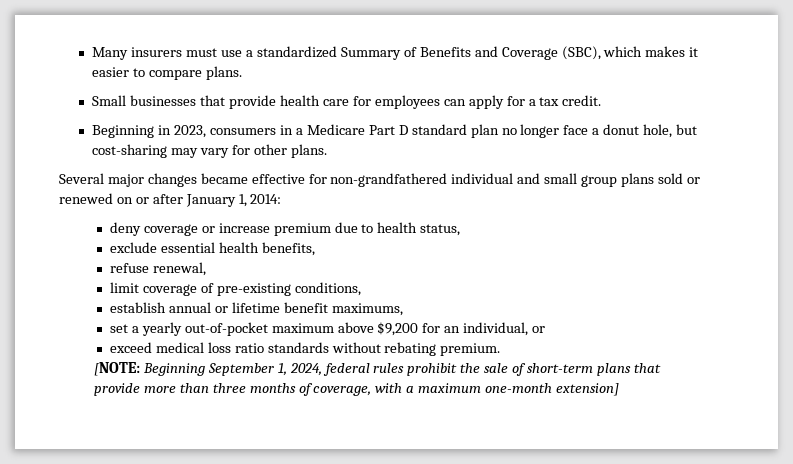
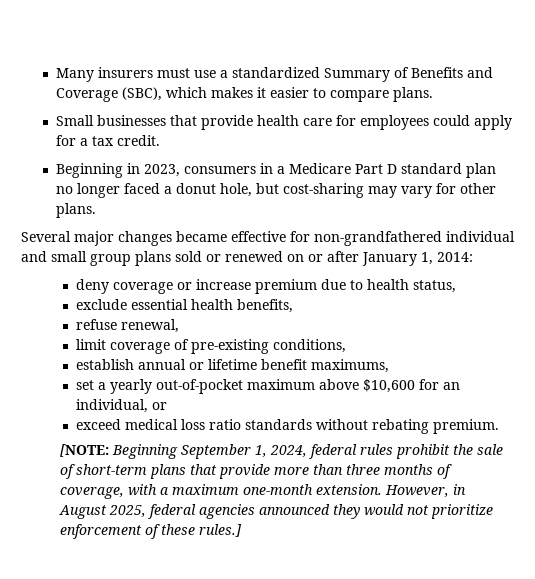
[443,99,466,106] can -> [433,115,471,126] could
[563,125,589,135] face -> [124,183,161,194] faced
[377,322,419,336] $9,200 -> [362,379,415,393] $10,600
[556,383,620,396] extension] -> [316,484,467,498] [59,504,494,519] [60,524,243,539] extension. However, in August 2025, federal agencies announced they would not prioritize enforcement of these rules.]

